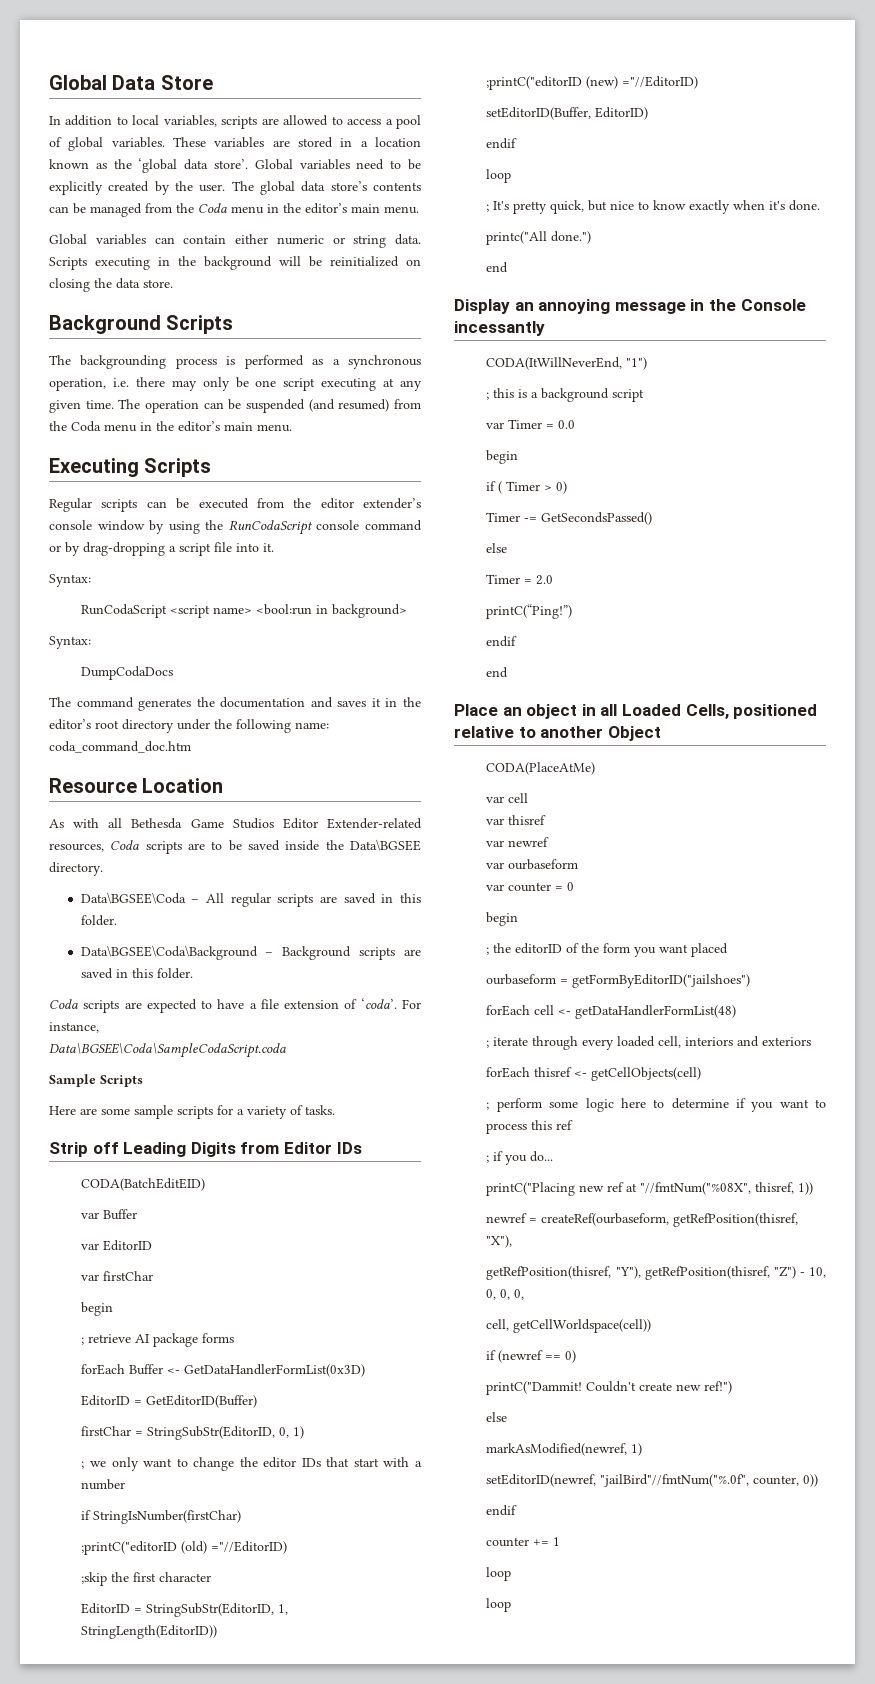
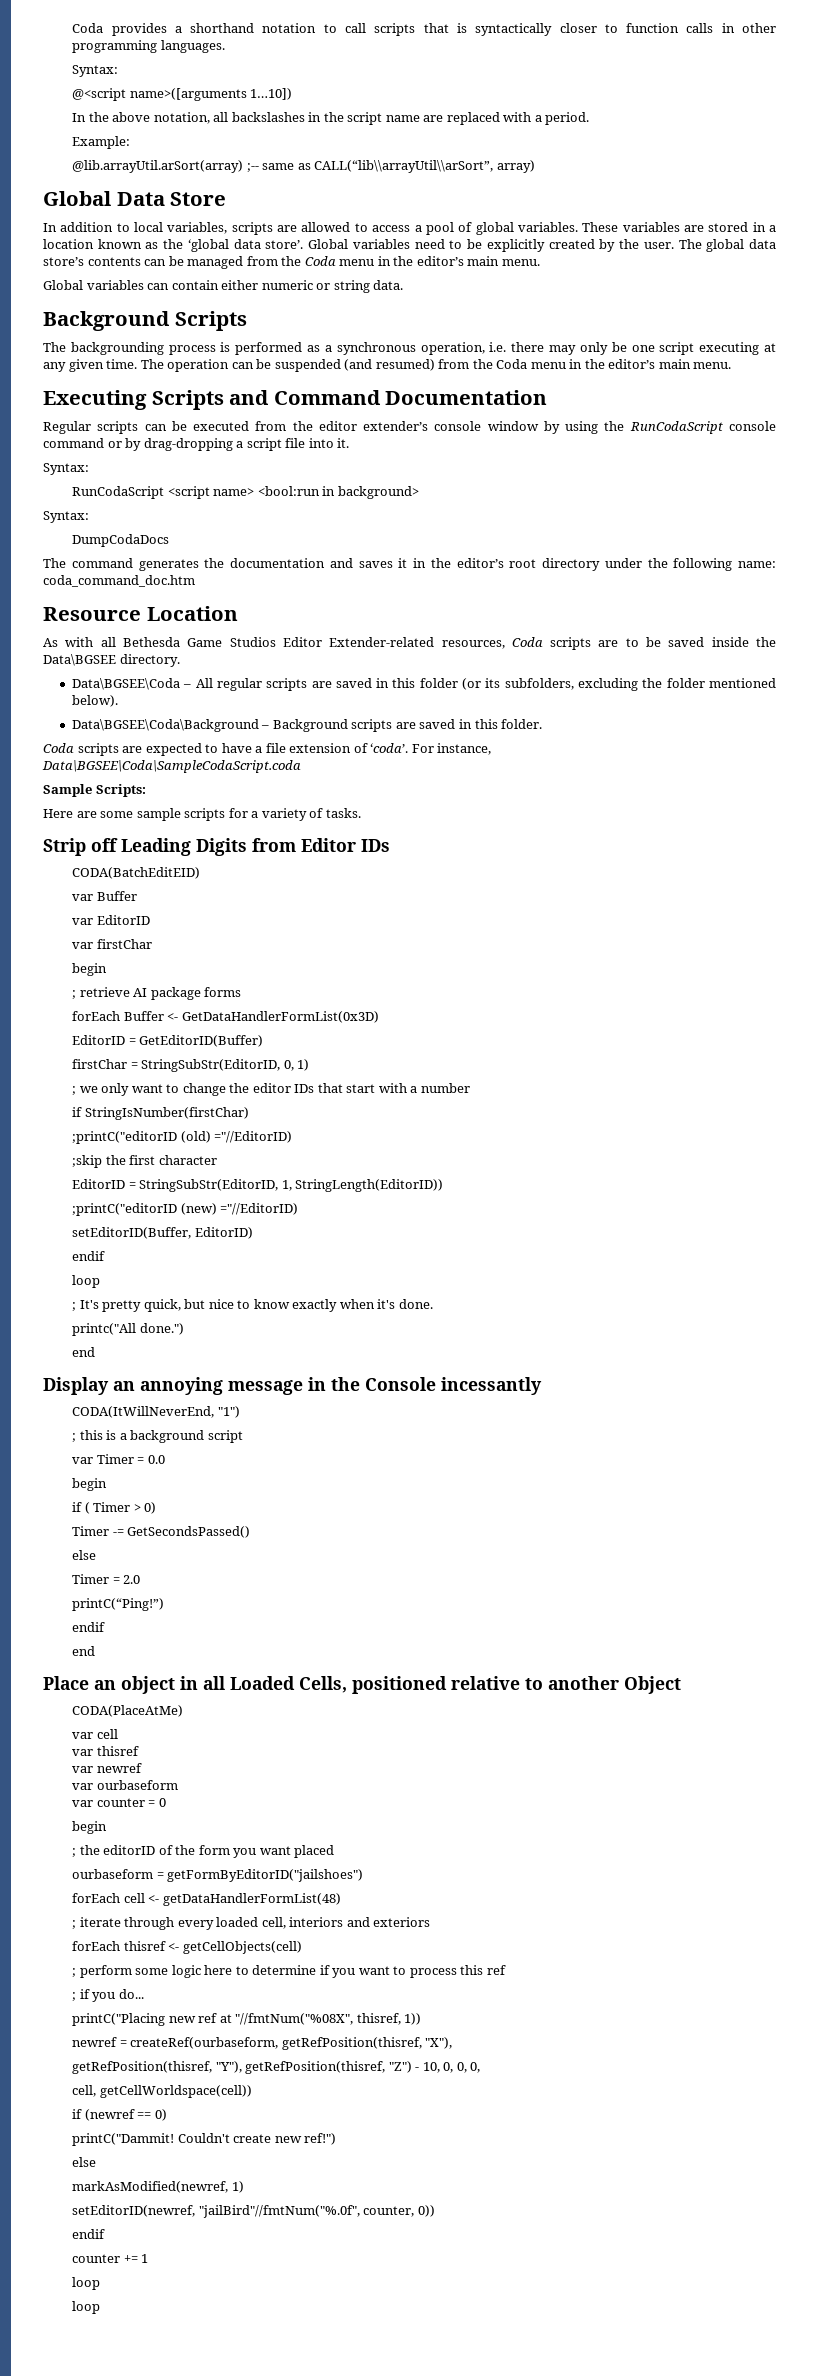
(49, 82) none -> [72,23,777,36] [72,40,225,53] [72,65,119,77] [72,88,293,101] [72,112,590,125] [72,136,131,149] [72,160,535,173] Coda provides a shorthand notation to call scripts that is syntactically closer to function calls in other programming languages. // Syntax: // @<script name>([arguments 1…10]) // In the above notation, all backslashes in the script name are replaced with a period. // Example: // @lib.arrayUtil.arSort(array) ;-- same as CALL(“lib\\arrayUtil\\arSort”, array) //
[49,256,421,270] [49,278,173,292] Scripts executing in the background will be reinitialized on closing the data store. -> (404, 285) none
(212, 467) none -> [229,390,548,405] and Command Documentation
[80,915,117,926] folder. -> [419,678,777,691] [71,695,118,707] folder (or its subfolders, excluding the folder mentioned below).
[100,1075,143,1087] Scripts -> [95,784,146,797] Scripts:

